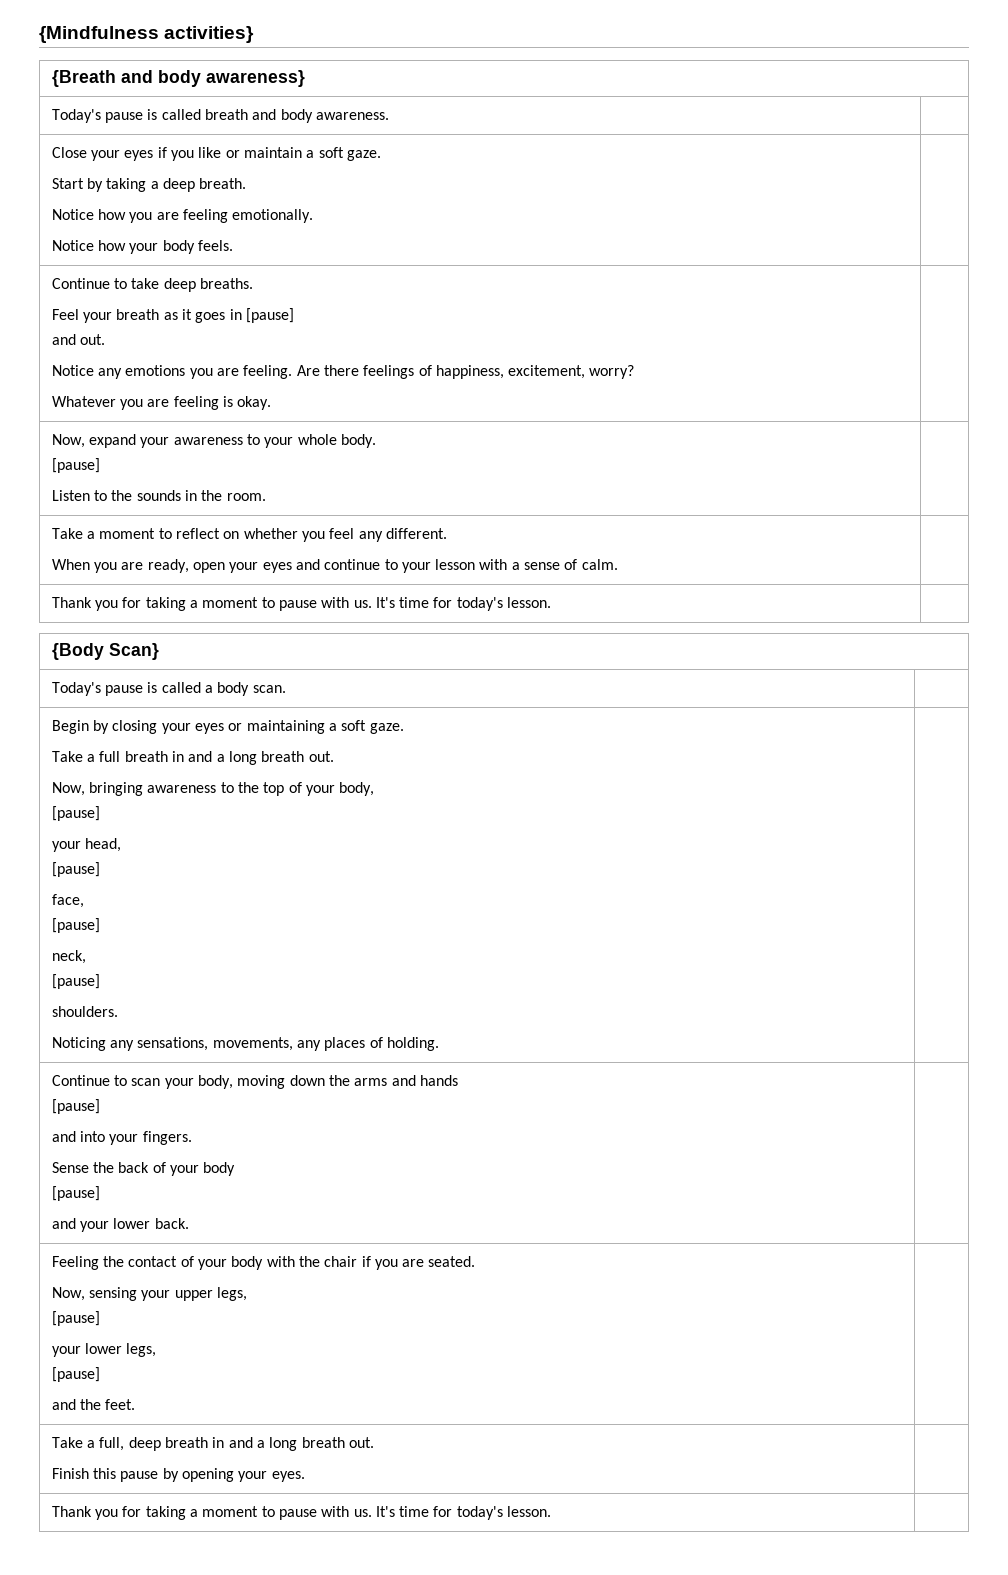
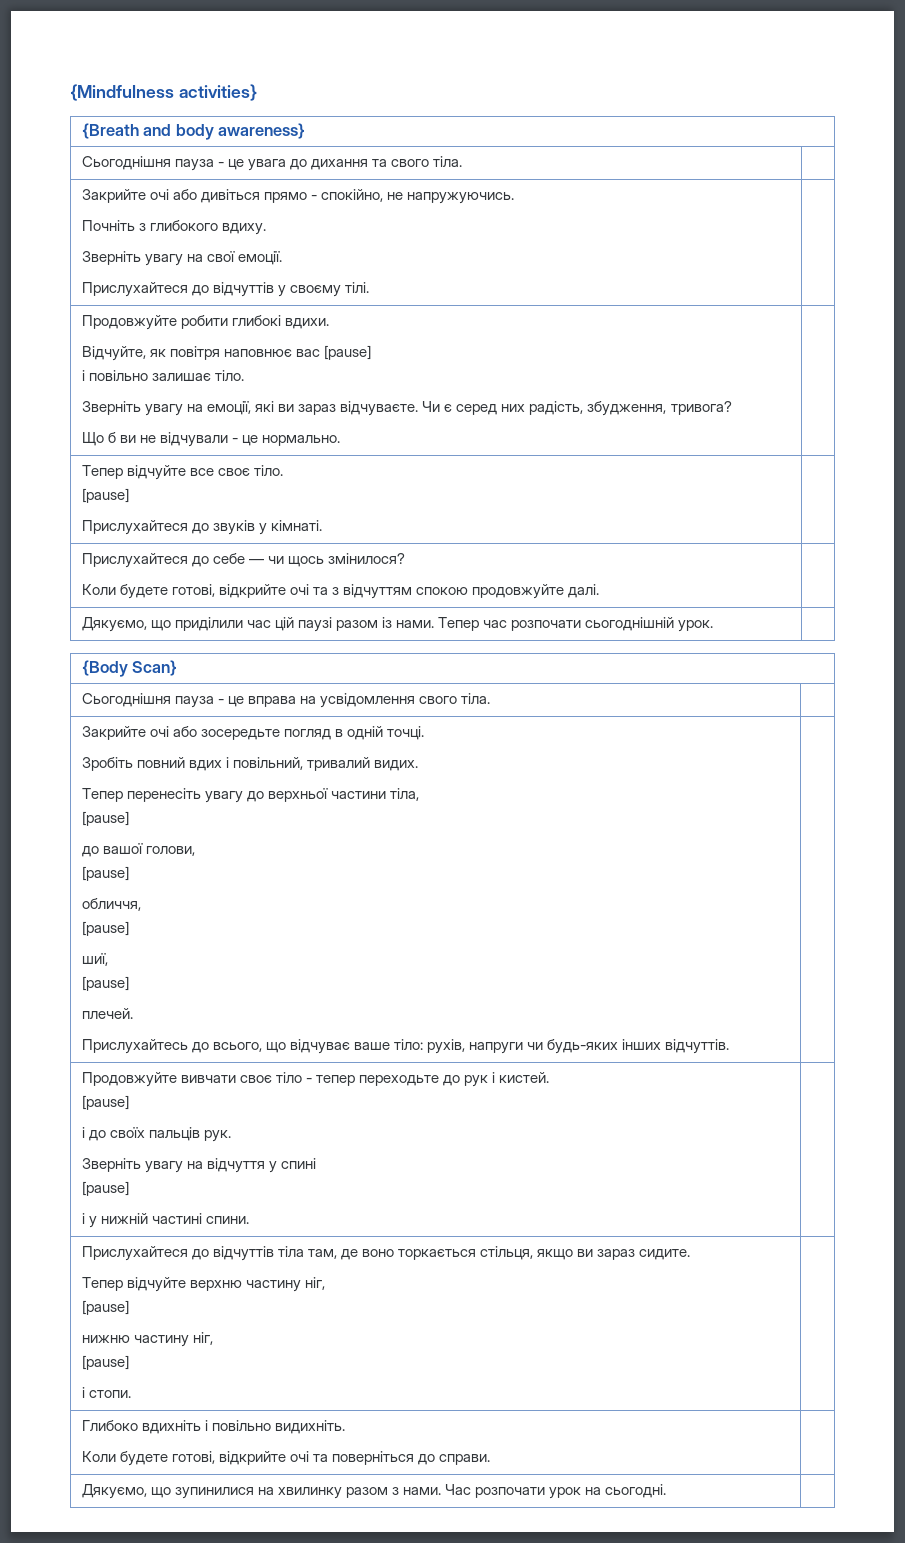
[51,109,389,123] [51,147,381,161] [51,178,247,192] [51,209,314,223] [51,240,233,254] [51,278,253,292] [51,308,294,323] [51,334,105,345] [51,365,635,379] [51,396,272,410] [51,434,376,448] [51,458,100,473] [51,490,266,501] [51,528,447,542] [51,559,618,573] [51,597,552,611] [51,643,159,660] [51,682,286,696] [51,720,404,734] [51,751,334,765] [51,782,375,796] [51,806,100,821] [51,838,121,852] [51,862,100,877] [51,894,84,908] [51,918,100,933] [51,950,86,964] [51,974,100,989] [51,1006,118,1017] [51,1037,439,1051] [51,1075,458,1089] [51,1099,100,1114] [51,1131,192,1145] [51,1162,236,1176] [51,1186,100,1201] [51,1218,189,1232] [51,1256,476,1270] [51,1287,247,1301] [51,1311,100,1326] [51,1343,157,1357] [51,1367,100,1382] [51,1399,136,1410] [51,1437,374,1451] [51,1468,305,1482] [51,1506,552,1520] Today's pause is called breath and body awareness. | // Close your eyes if you like or maintain a soft gaze. // Start by taking a deep breath. // Notice how you are feeling emotionally. // Notice how your body feels. | // Continue to take deep breaths. // Feel your breath as it goes in [pause] // and out. // Notice any emotions you are feeling. Are there feelings of happiness, excitement, worry? // Whatever you are feeling is okay. | // Now, expand your awareness to your whole body. // [pause] // Listen to the sounds in the room. | // Take a moment to reflect on whether you feel any different. // When you are ready, open your eyes and continue to your lesson with a sense of calm. | // Thank you for taking a moment to pause with us. It's time for today's lesson. | // {Body Scan} // Today's pause is called a body scan. | // Begin by closing your eyes or maintaining a soft gaze. // Take a full breath in and a long breath out. // Now, bringing awareness to the top of your body, // [pause] // your head, // [pause] // face, // [pause] // neck, // [pause] // shoulders. // Noticing any sensations, movements, any places of holding. | // Continue to scan your body, moving down the arms and hands // [pause] // and into your fingers. // Sense the back of your body // [pause] // and your lower back. | // Feeling the contact of your body with the chair if you are seated. // Now, sensing your upper legs, // [pause] // your lower legs, // [pause] // and the feet. | // Take a full, deep breath in and a long breath out. // Finish this pause by opening your eyes. | // Thank you for taking a moment to pause with us. It's time for today's lesson. -> [81,156,463,171] [81,189,515,204] [81,220,266,235] [81,251,283,266] [81,282,370,297] [81,315,329,330] [81,345,372,361] [81,370,244,381] [81,401,732,416] [81,432,341,447] [81,465,284,480] [81,488,129,503] [81,520,323,535] [81,553,406,568] [81,584,600,599] [81,617,714,632] [81,660,178,677] [81,693,491,708] [81,726,425,740] [81,757,419,771] [81,788,420,803] [81,811,129,826] [81,843,195,857] [81,866,129,881] [81,898,141,911] [81,921,129,936] [81,953,108,966] [81,976,129,991] [81,1008,133,1019] [81,1039,730,1054] [81,1072,550,1087] [81,1095,129,1110] [81,1127,232,1142] [81,1158,317,1173] [81,1181,129,1196] [81,1213,250,1228] [81,1246,691,1261] [81,1277,326,1292] [81,1300,129,1315] [81,1332,213,1347] [81,1355,129,1370] [81,1387,131,1398] [81,1420,346,1434] [81,1451,491,1466] [81,1484,667,1499] Сьогоднішня пауза - це увага до дихання та свого тіла. | // Закрийте очі або дивіться прямо - спокійно, не напружуючись. // Почніть з глибокого вдиху. // Зверніть увагу на свої емоції. // Прислухайтеся до відчуттів у своєму тілі. | // Продовжуйте робити глибокі вдихи. // Відчуйте, як повітря наповнює вас [pause] // і повільно залишає тіло. // Зверніть увагу на емоції, які ви зараз відчуваєте. Чи є серед них радість, збудження, тривога? // Що б ви не відчували - це нормально. | // Тепер відчуйте все своє тіло. // [pause] // Прислухайтеся до звуків у кімнаті. | // Прислухайтеся до себе — чи щось змінилося? // Коли будете готові, відкрийте очі та з відчуттям спокою продовжуйте далі. | // Дякуємо, що приділили час цій паузі разом із нами. Тепер час розпочати сьогоднішній урок. | // {Body Scan} // Сьогоднішня пауза - це вправа на усвідомлення свого тіла. | // Закрийте очі або зосередьте погляд в одній точці. // Зробіть повний вдих і повільний, тривалий видих. // Тепер перенесіть увагу до верхньої частини тіла, // [pause] // до вашої голови, // [pause] // обличчя, // [pause] // шиї, // [pause] // плечей. // Прислухайтесь до всього, що відчуває ваше тіло: рухів, напруги чи будь-яких інших відчуттів. | // Продовжуйте вивчати своє тіло - тепер переходьте до рук і кистей. // [pause] // і до своїх пальців рук. // Зверніть увагу на відчуття у спині // [pause] // і у нижній частині спини. | // Прислухайтеся до відчуттів тіла там, де воно торкається стільця, якщо ви зараз сидите. // Тепер відчуйте верхню частину ніг, // [pause] // нижню частину ніг, // [pause] // і стопи. | // Глибоко вдихніть і повільно видихніть. // Коли будете готові, відкрийте очі та поверніться до справи. | // Дякуємо, що зупинилися на хвилинку разом з нами. Час розпочати урок на сьогодні.

